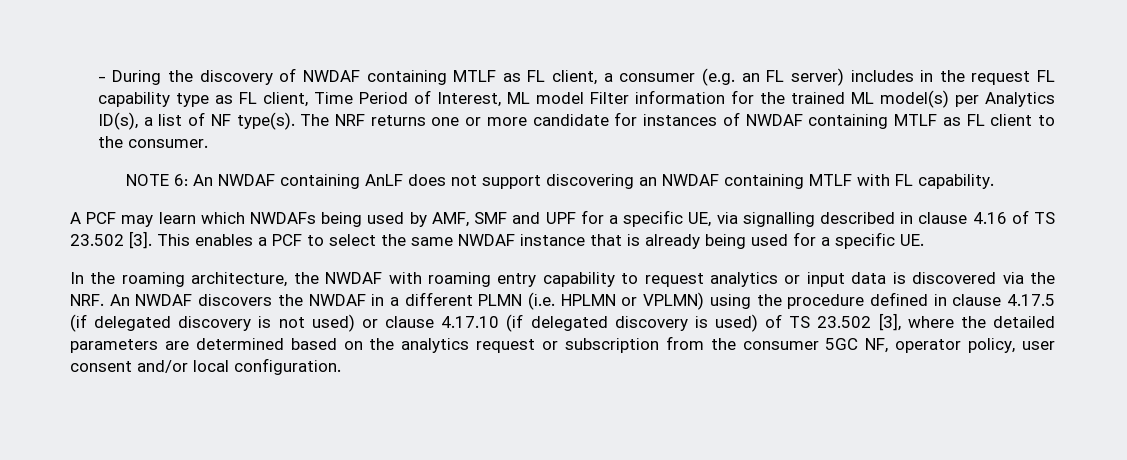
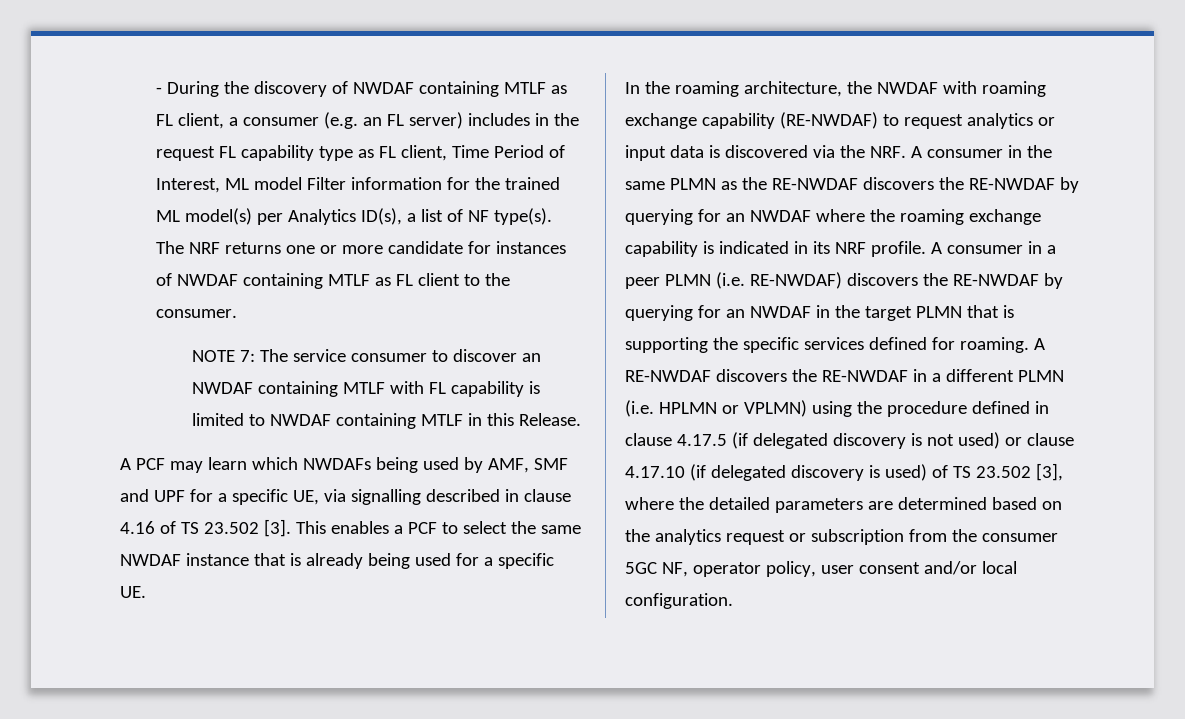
[173,174,634,189] 6: An NWDAF containing AnLF does not support discovering -> [239,349,517,362] 7: The service consumer to discover
[917,174,994,189] capability. -> [450,381,540,397] [191,413,581,429] capability is limited to NWDAF containing MTLF in this Release.
[497,272,615,287] entry capability -> [625,112,878,129] exchange capability (RE-NWDAF)
[109,294,366,306] An NWDAF discovers the NWDAF -> [910,145,1052,158] [625,177,1079,193] [625,209,1041,225] [625,241,1056,257] [625,272,1063,289] [625,305,1014,321] [625,337,1045,353] [625,369,908,382] A consumer in the same PLMN as the RE-NWDAF discovers the RE-NWDAF by querying for an NWDAF where the roaming exchange capability is indicated in its NRF profile. A consumer in a peer PLMN (i.e. RE-NWDAF) discovers the RE-NWDAF by querying for an NWDAF in the target PLMN that is supporting the specific services defined for roaming. A RE-NWDAF discovers the RE-NWDAF

